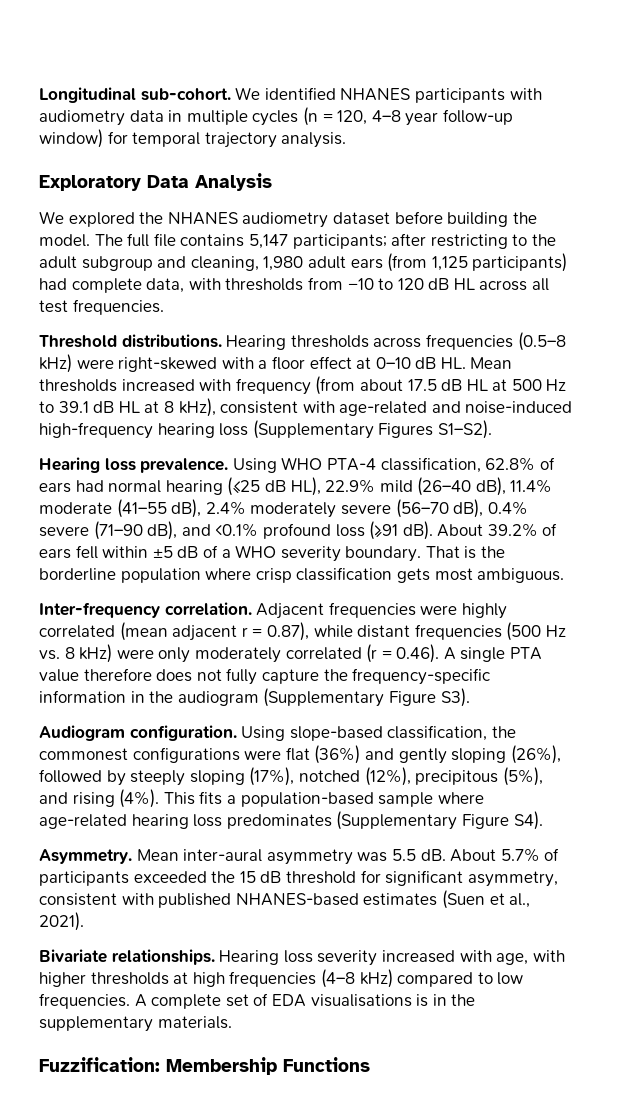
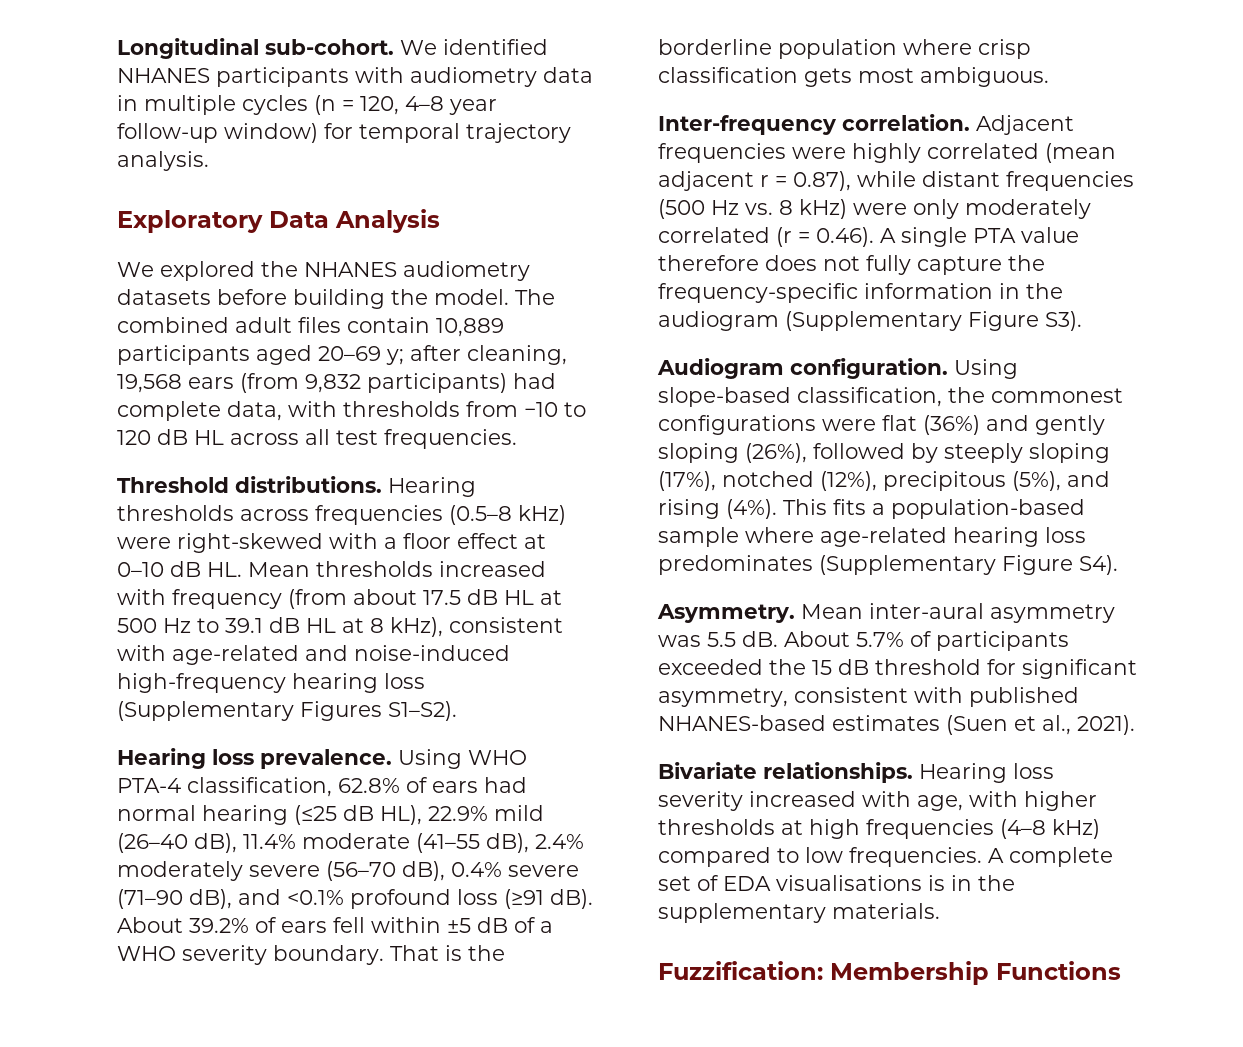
[332,212,390,225] dataset -> [117,289,211,305] datasets
[127,233,556,249] [39,256,346,271] full file contains 5,147 participants; after restricting to the adult subgroup and cleaning, 1,980 adult -> [117,317,504,337] [117,345,567,365] [117,374,182,393] combined adult files contain 10,889 participants aged 20–69 y; after cleaning, 19,568
[431,256,468,271] 1,125 -> [305,374,361,393] 9,832

